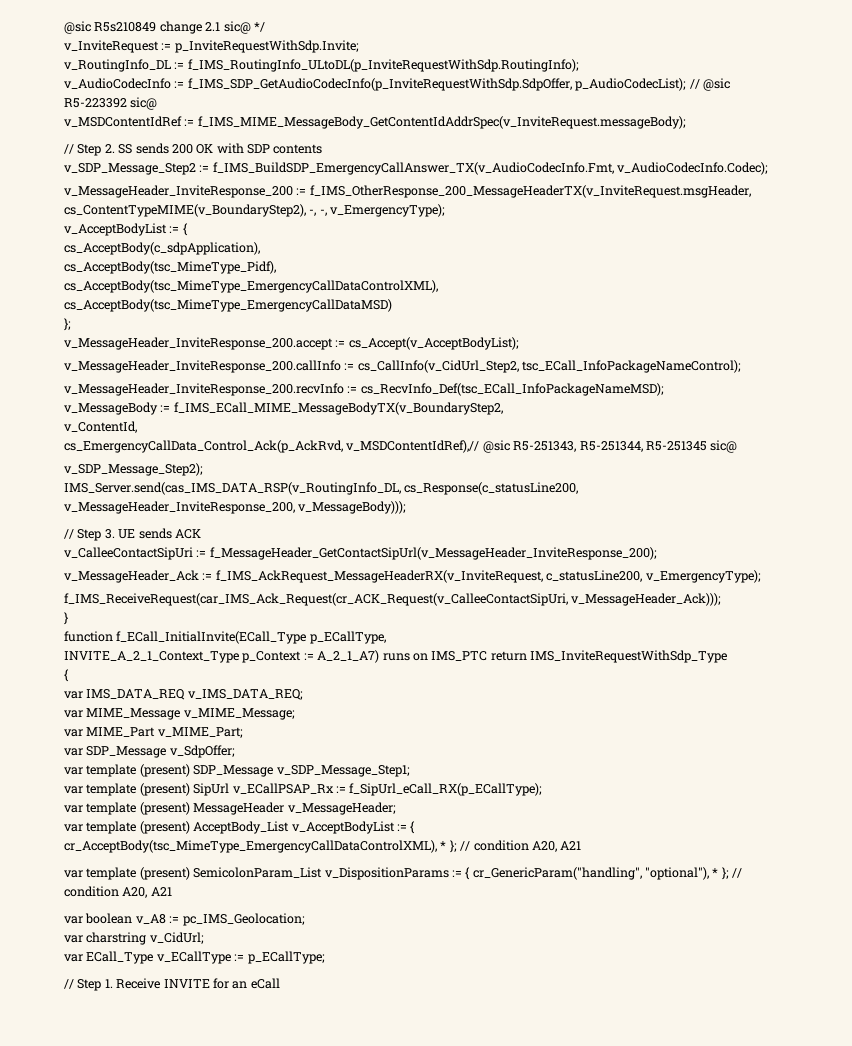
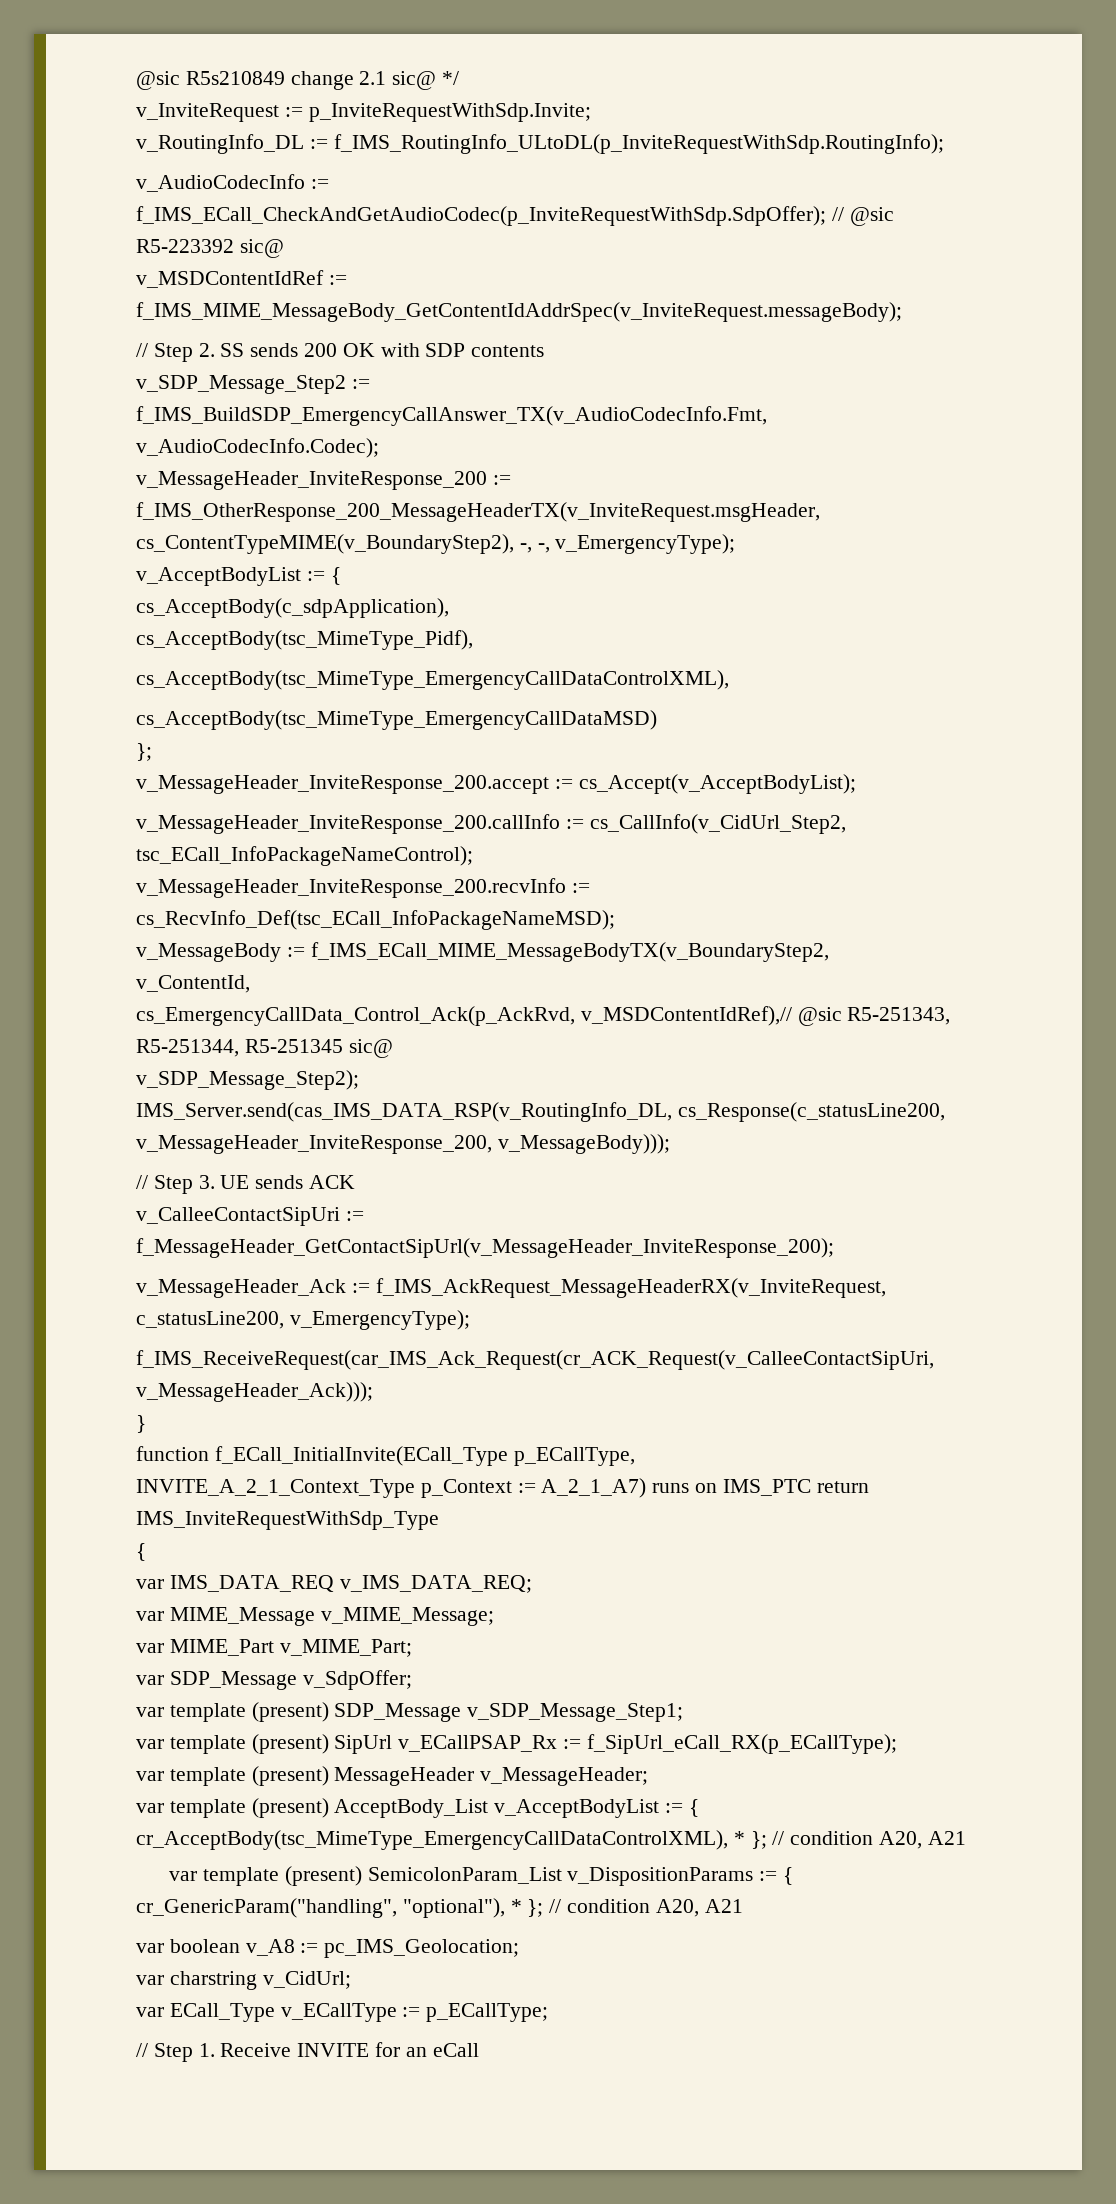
[187,78,687,91] f_IMS_SDP_GetAudioCodecInfo(p_InviteRequestWithSdp.SdpOffer, p_AudioCodecList); -> [136,206,826,226] f_IMS_ECall_CheckAndGetAudioCodec(p_InviteRequestWithSdp.SdpOffer);

